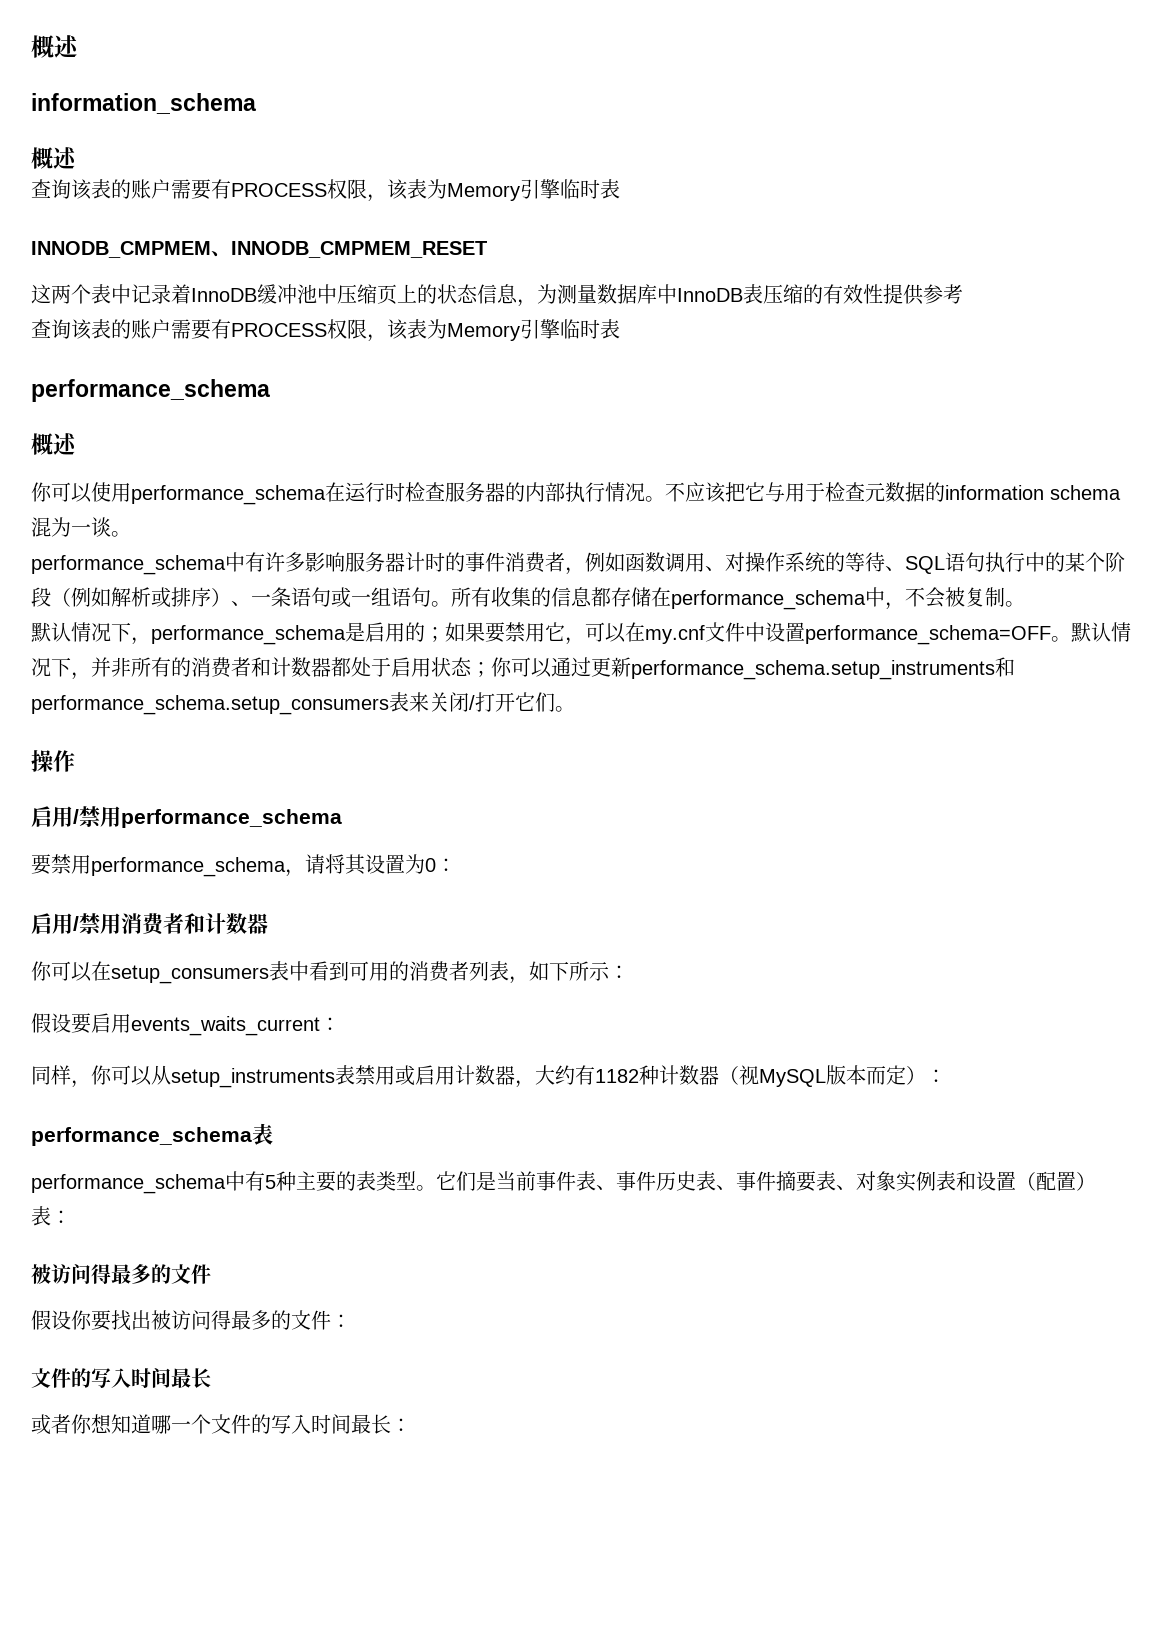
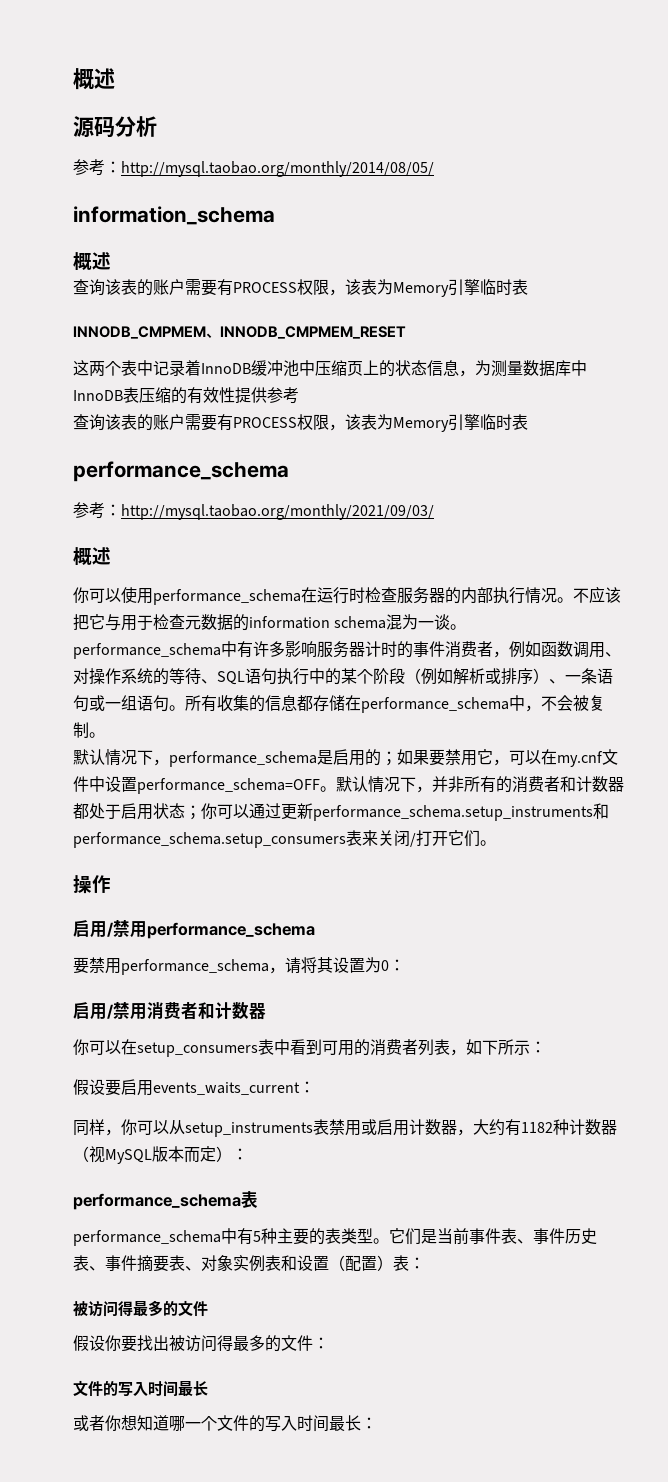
[31,35,79,58] 概述 -> [73,68,115,90] [73,116,157,138] [73,159,434,177] 概述 // 源码分析 // 参考：http://mysql.taobao.org/monthly/2014/08/05/
(270, 390) none -> [73,502,434,520] // 参考：http://mysql.taobao.org/monthly/2021/09/03/

